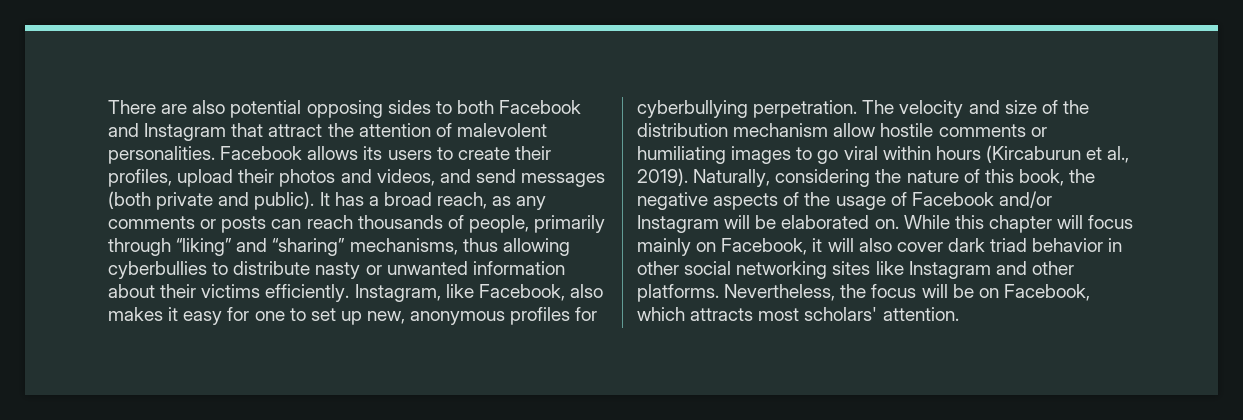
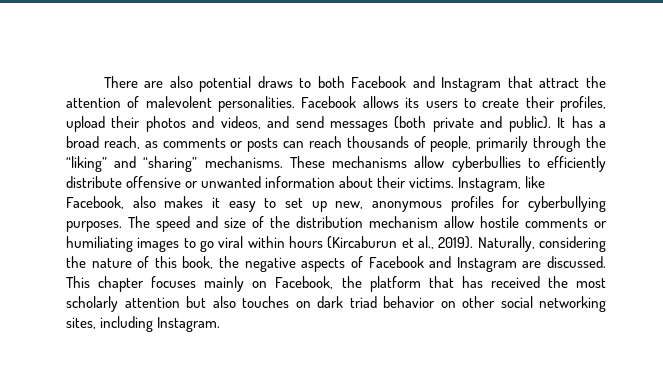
[306,100,431,118] opposing sides -> [257,76,293,88] draws
[516,196,547,210] any -> (158, 144) none
(171, 247) none -> [586,136,606,148] the
[349,238,570,256] [108,261,361,279] mechanisms, thus allowing cyberbullies to distribute nasty -> [204,156,606,172] [66,176,182,188] mechanisms. These mechanisms allow cyberbullies to efficiently distribute offensive
[201,284,350,302] victims efficiently. -> [409,177,455,188] victims.
[227,307,285,321] for one -> (256, 206) none
[753,100,964,118] perpetration. The velocity -> [66,216,190,232] purposes. The speed
[804,191,1052,210] [637,215,1134,233] [637,238,943,256] the usage of Facebook and/or Instagram will be elaborated on. While this chapter will focus mainly on Facebook, it will also cover -> [368,256,607,272] [66,276,607,292] [66,296,311,312] Facebook and Instagram are discussed. This chapter focuses mainly on Facebook, the platform that has received the most scholarly attention but also touches on
[1108,238,1123,252] in -> [440,301,456,308] on
[832,261,1074,279] [637,284,1090,302] [637,307,959,321] sites like Instagram and other platforms. Nevertheless, the focus will be on Facebook, which attracts most scholars' attention. -> [66,316,221,332] sites, including Instagram.

